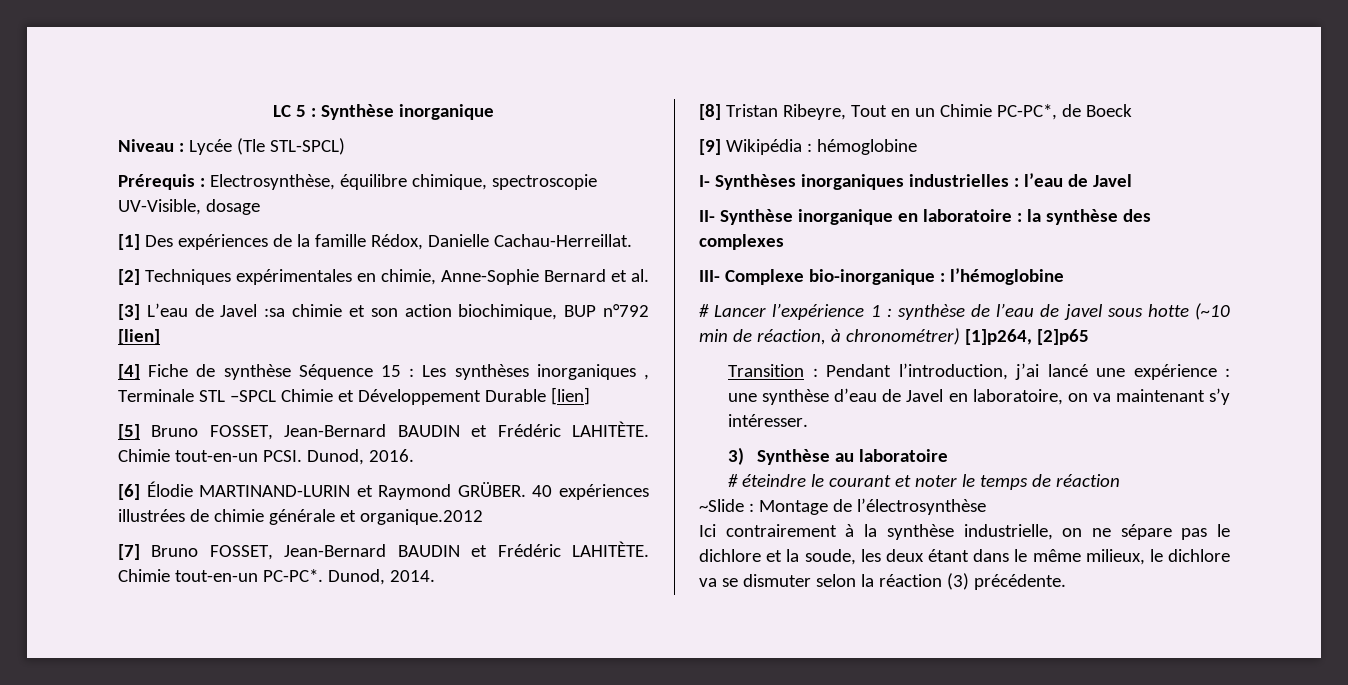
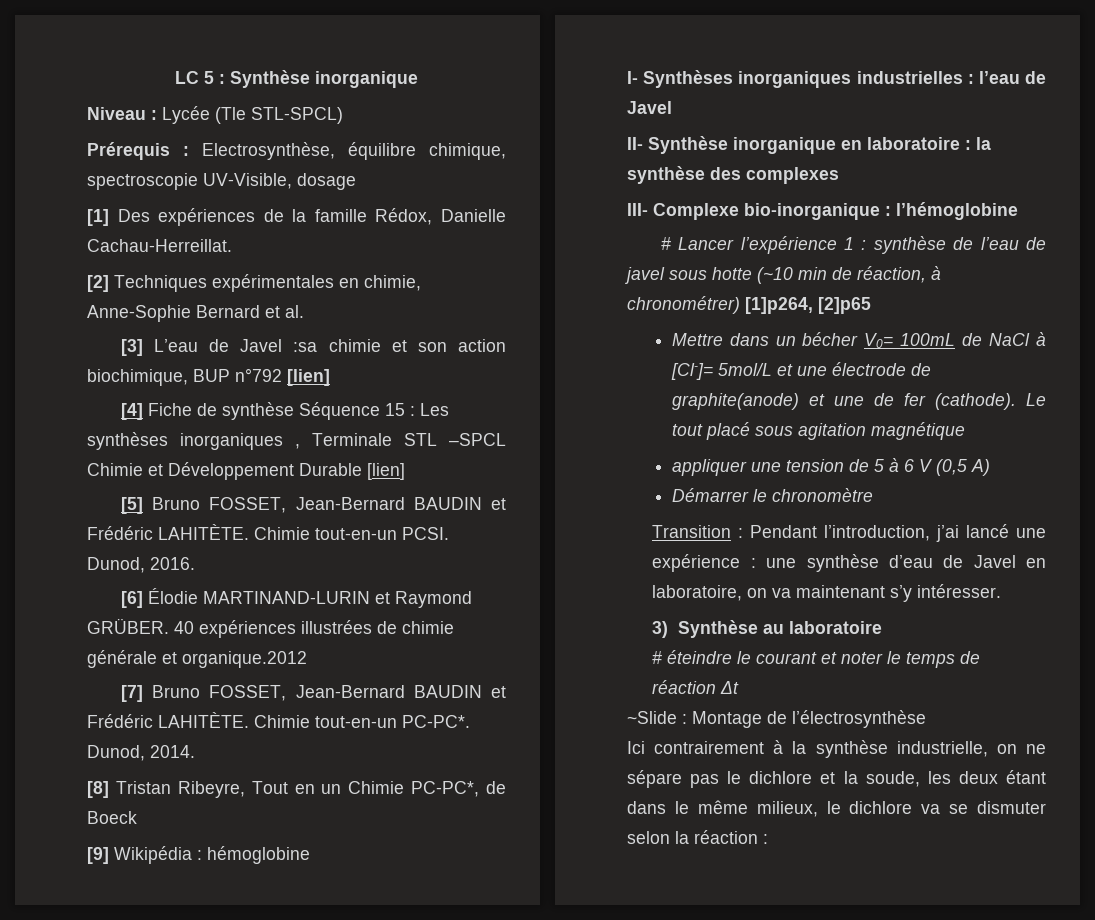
(1089, 337) none -> [671,332,1046,348] [670,362,931,380] [671,393,1046,410] [671,422,965,440] [671,458,990,476] [671,488,873,502] // Mettre dans un bécher V0= 100mL de NaCl à [Cl-]= 5mol/L et une électrode de graphite(anode) et une de fer (cathode). Le tout placé sous agitation magnétique // appliquer une tension de 5 à 6 V (0,5 A) // Démarrer le chronomètre
(1121, 480) none -> [720,681,740,694] Δt
[946,573,1066,590] (3) précédente. -> [763,834,768,844] :

